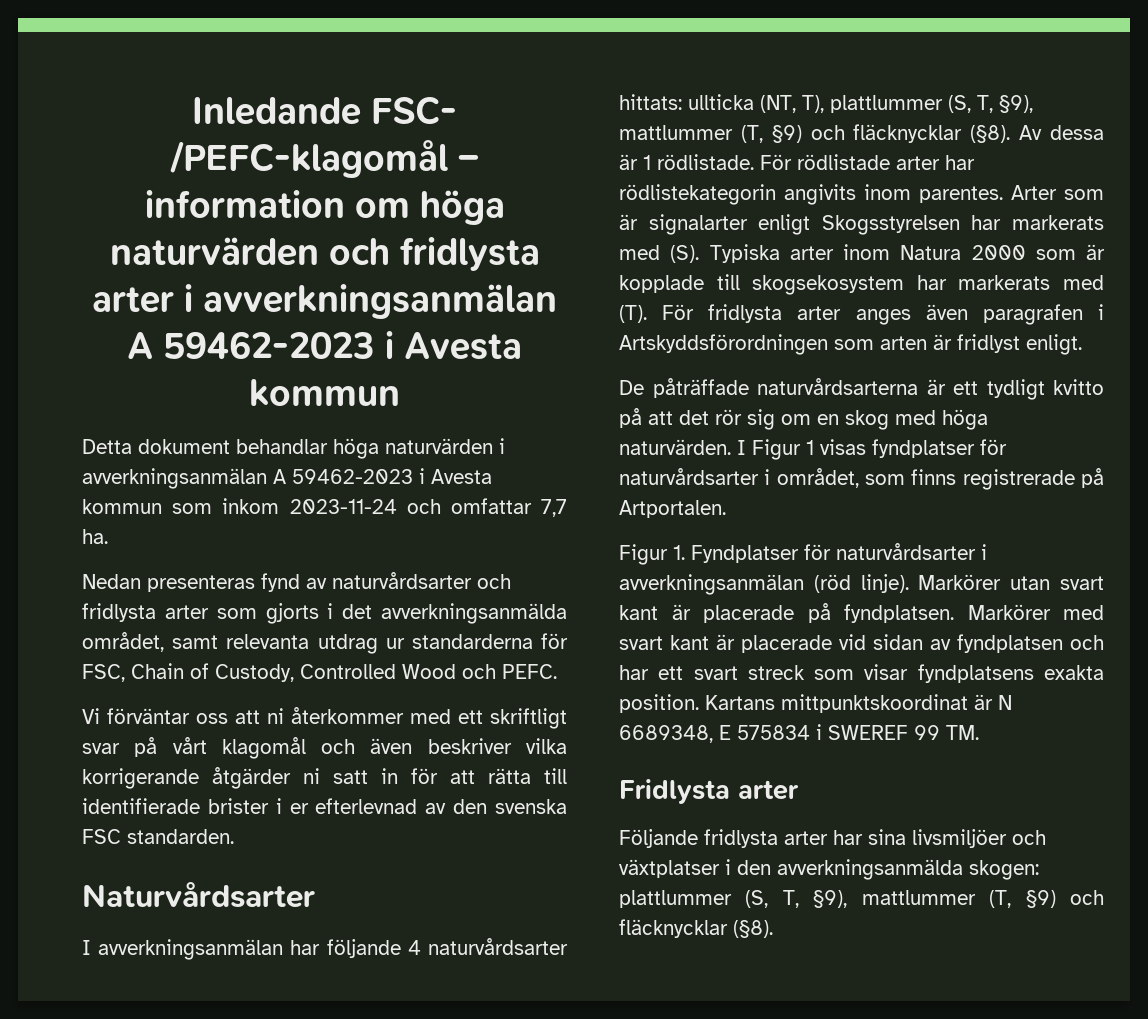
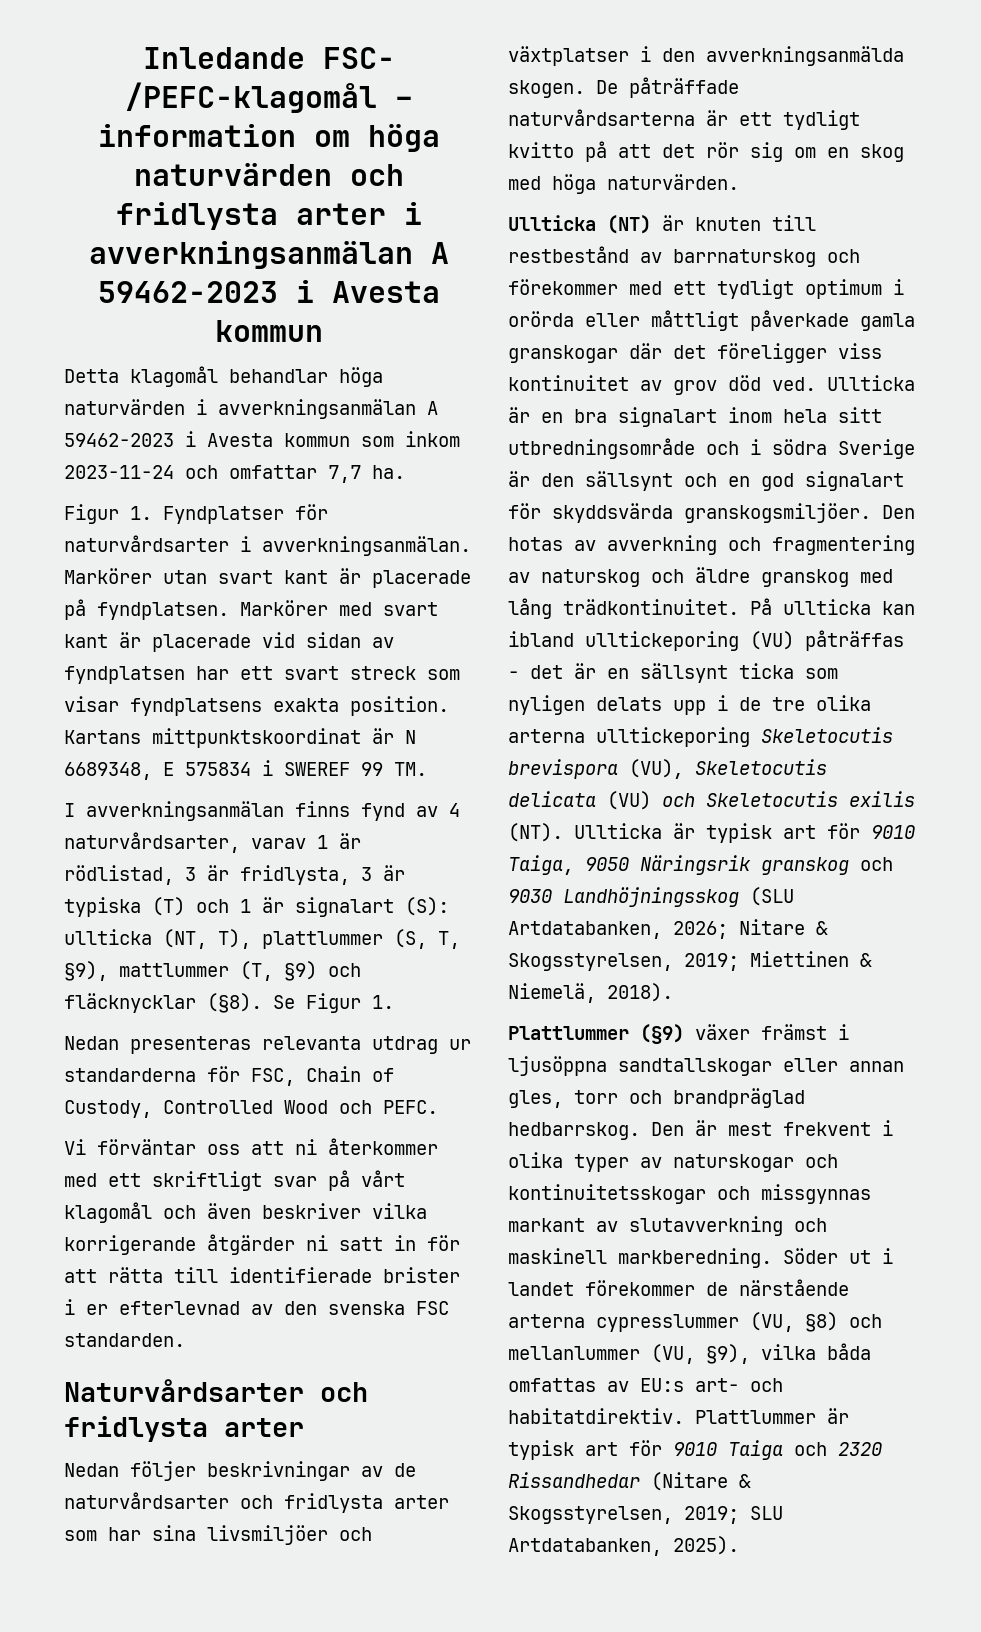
[138,439,230,454] dokument -> [130,366,218,387] klagomål
[82,572,511,592] [82,603,567,624] [82,632,219,652] Nedan presenteras fynd av naturvårdsarter och fridlysta arter som gjorts i det avverkningsanmälda området, samt -> [64,504,328,524] [64,535,471,556] [64,568,471,588] [64,599,438,620] [64,632,394,652] [64,666,460,684] [64,696,449,716] [64,728,416,748] [64,760,427,780] [64,801,460,821] [64,832,361,853] [64,865,405,885] [64,897,449,917] [64,929,460,949] [64,961,361,981] [64,993,394,1013] [64,1036,251,1054] Figur 1. Fyndplatser för naturvårdsarter i avverkningsanmälan. Markörer utan svart kant är placerade på fyndplatsen. Markörer med svart kant är placerade vid sidan av fyndplatsen har ett svart streck som visar fyndplatsens exakta position. Kartans mittpunktskoordinat är N 6689348, E 575834 i SWEREF 99 TM. // I avverkningsanmälan finns fynd av 4 naturvårdsarter, varav 1 är rödlistad, 3 är fridlysta, 3 är typiska (T) och 1 är signalart (S): ullticka (NT, T), plattlummer (S, T, §9), mattlummer (T, §9) och fläcknycklar (§8). Se Figur 1. // Nedan presenteras
[82,938,568,960] [619,94,1033,113] [619,124,1104,143] [619,154,975,170] [619,184,1104,205] [619,214,1104,235] [619,244,1105,263] [619,274,1104,295] [619,304,1104,325] [619,334,1082,355] // I avverkningsanmälan har följande 4 naturvårdsarter hittats: ullticka (NT, T), plattlummer (S, T, §9), mattlummer (T, §9) och fläcknycklar (§8). Av dessa är 1 rödlistade. För rödlistade arter har rödlistekategorin angivits inom parentes. Arter som är signalarter enligt Skogsstyrelsen har markerats med (S). Typiska arter inom Natura 2000 som är kopplade till skogsekosystem har markerats med (T). För fridlysta arter anges även paragrafen i Artskyddsförordningen som arten är fridlyst enligt. // -> [320,1382,368,1402] [64,1416,304,1442] [64,1461,416,1481] [64,1492,449,1513] [64,1525,372,1545] [508,46,904,66] [508,80,585,98] och fridlysta arter // Nedan följer beskrivningar av de naturvårdsarter och fridlysta arter som har sina livsmiljöer och växtplatser i den avverkningsanmälda skogen.
[737,439,1007,460] [619,468,1104,490] [619,500,726,518] [619,543,987,565] [619,574,1104,595] [619,603,1104,623] [619,634,1104,653] [619,664,1104,683] [619,694,1012,713] [619,724,979,743] [619,779,799,804] [619,829,1046,848] [619,859,1039,880] [619,890,1104,908] [619,919,773,938] I Figur 1 visas fyndplatser för naturvårdsarter i området, som finns registrerade på Artportalen. // Figur 1. Fyndplatser för naturvårdsarter i avverkningsanmälan (röd linje). Markörer utan svart kant är placerade på fyndplatsen. Markörer med svart kant är placerade vid sidan av fyndplatsen och har ett svart streck som visar fyndplatsens exakta position. Kartans mittpunktskoordinat är N 6689348, E 575834 i SWEREF 99 TM. // Fridlysta arter // Följande fridlysta arter har sina livsmiljöer och växtplatser i den avverkningsanmälda skogen: plattlummer (S, T, §9), mattlummer (T, §9) och fläcknycklar (§8). -> [508,215,816,234] [508,246,860,267] [508,279,904,299] [508,310,915,331] [508,343,882,363] [508,375,915,395] [508,407,882,427] [508,438,915,459] [508,471,904,491] [508,503,915,523] [508,535,915,555] [508,567,893,587] [508,598,915,619] [508,630,904,651] [508,663,838,683] [508,695,871,715] [508,727,893,747] [508,759,827,779] [508,791,915,810] [508,823,915,843] [508,855,893,875] [508,887,794,907] [508,919,828,939] [508,951,872,971] [508,983,673,1003] [508,1024,849,1044] [508,1056,904,1076] [508,1088,805,1108] [508,1120,893,1140] [508,1152,838,1172] [508,1184,871,1204] [508,1216,827,1236] [508,1248,893,1268] [508,1279,849,1296] [508,1312,882,1332] [508,1343,871,1364] [508,1378,783,1392] [508,1408,849,1424] [508,1440,882,1460] [508,1472,751,1491] [508,1506,783,1524] [508,1536,739,1556] // Ullticka (NT) är knuten till restbestånd av barrnaturskog och förekommer med ett tydligt optimum i orörda eller måttligt påverkade gamla granskogar där det föreligger viss kontinuitet av grov död ved. Ullticka är en bra signalart inom hela sitt utbredningsområde och i södra Sverige är den sällsynt och en god signalart för skyddsvärda granskogsmiljöer. Den hotas av avverkning och fragmentering av naturskog och äldre granskog med lång trädkontinuitet. På ullticka kan ibland ulltickeporing (VU) påträffas - det är en sällsynt ticka som nyligen delats upp i de tre olika arterna ulltickeporing Skeletocutis brevispora (VU), Skeletocutis delicata (VU) och Skeletocutis exilis (NT). Ullticka är typisk art för 9010 Taiga, 9050 Näringsrik granskog och 9030 Landhöjningsskog (SLU Artdatabanken, 2026; Nitare & Skogsstyrelsen, 2019; Miettinen & Niemelä, 2018). // Plattlummer (§9) växer främst i ljusöppna sandtallskogar eller annan gles, torr och brandpräglad hedbarrskog. Den är mest frekvent i olika typer av naturskogar och kontinuitetsskogar och missgynnas markant av slutavverkning och maskinell markberedning. Söder ut i landet förekommer de närstående arterna cypresslummer (VU, §8) och mellanlummer (VU, §9), vilka båda omfattas av EU:s art- och habitatdirektiv. Plattlummer är typisk art för 9010 Taiga och 2320 Rissandhedar (Nitare & Skogsstyrelsen, 2019; SLU Artdatabanken, 2025).

